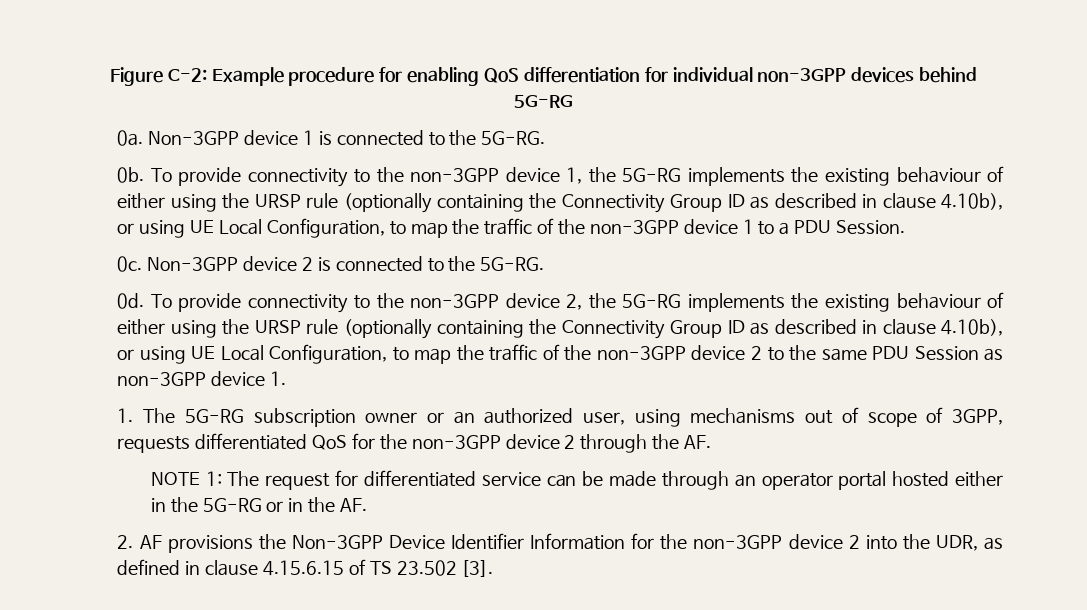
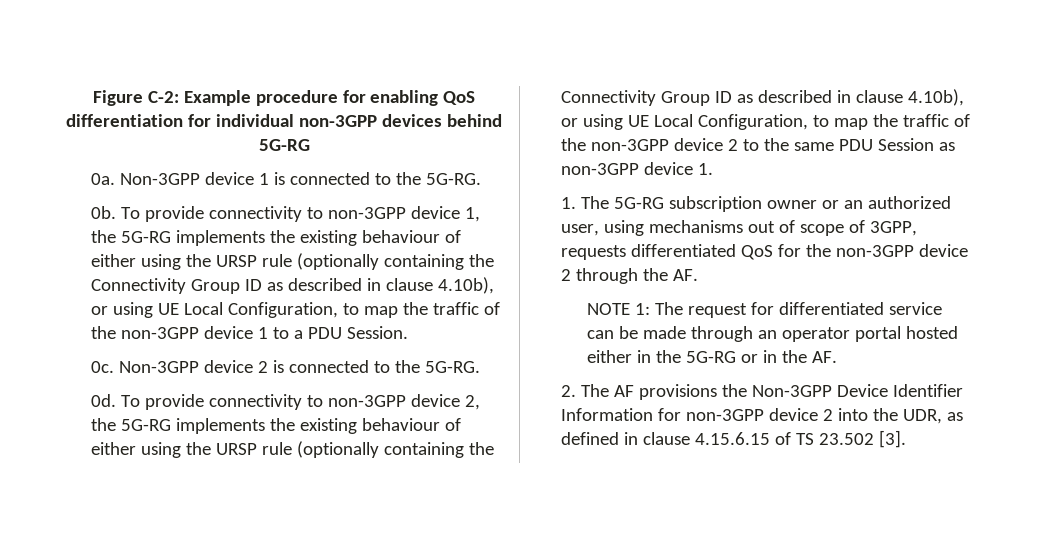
[376,167,404,183] the -> (323, 213) none
[376,293,404,309] the -> (323, 401) none
(134, 542) none -> [580,384,609,397] The
[660,534,688,550] the -> (681, 414) none

